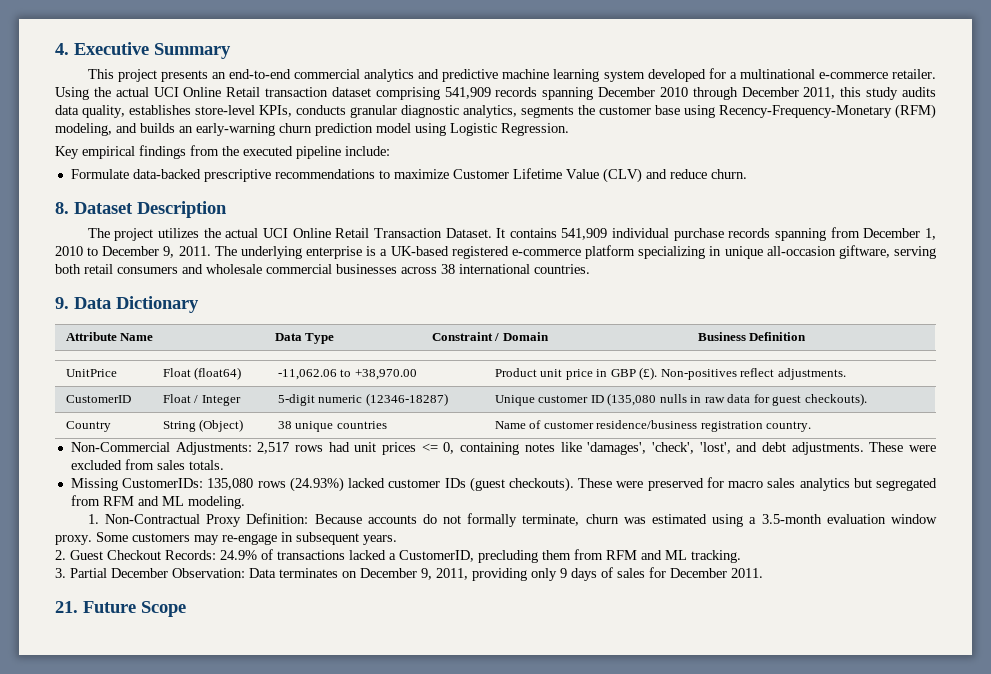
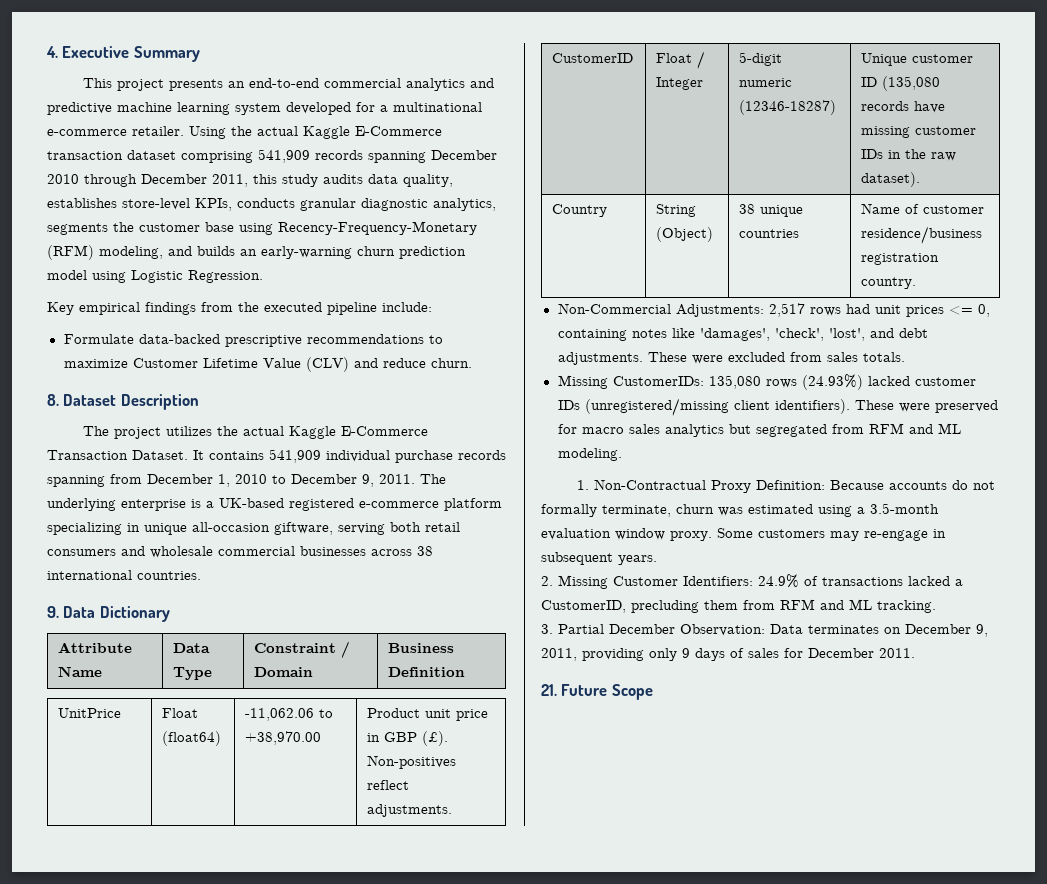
[153,87,261,97] UCI Online Retail -> [303,126,442,139] Kaggle E-Commerce
[262,228,370,238] UCI Online Retail -> [289,426,429,439] Kaggle E-Commerce
[659,393,867,406] nulls in raw data for guest checkouts). -> [861,101,946,113] [861,126,977,138] [861,149,957,161] [861,172,921,187] records have missing customer IDs in the raw dataset).
[469,477,574,492] (guest checkouts). -> [584,398,850,416] (unregistered/missing client identifiers).
[70,550,216,560] Guest Checkout Records: -> [558,575,753,589] Missing Customer Identifiers:

